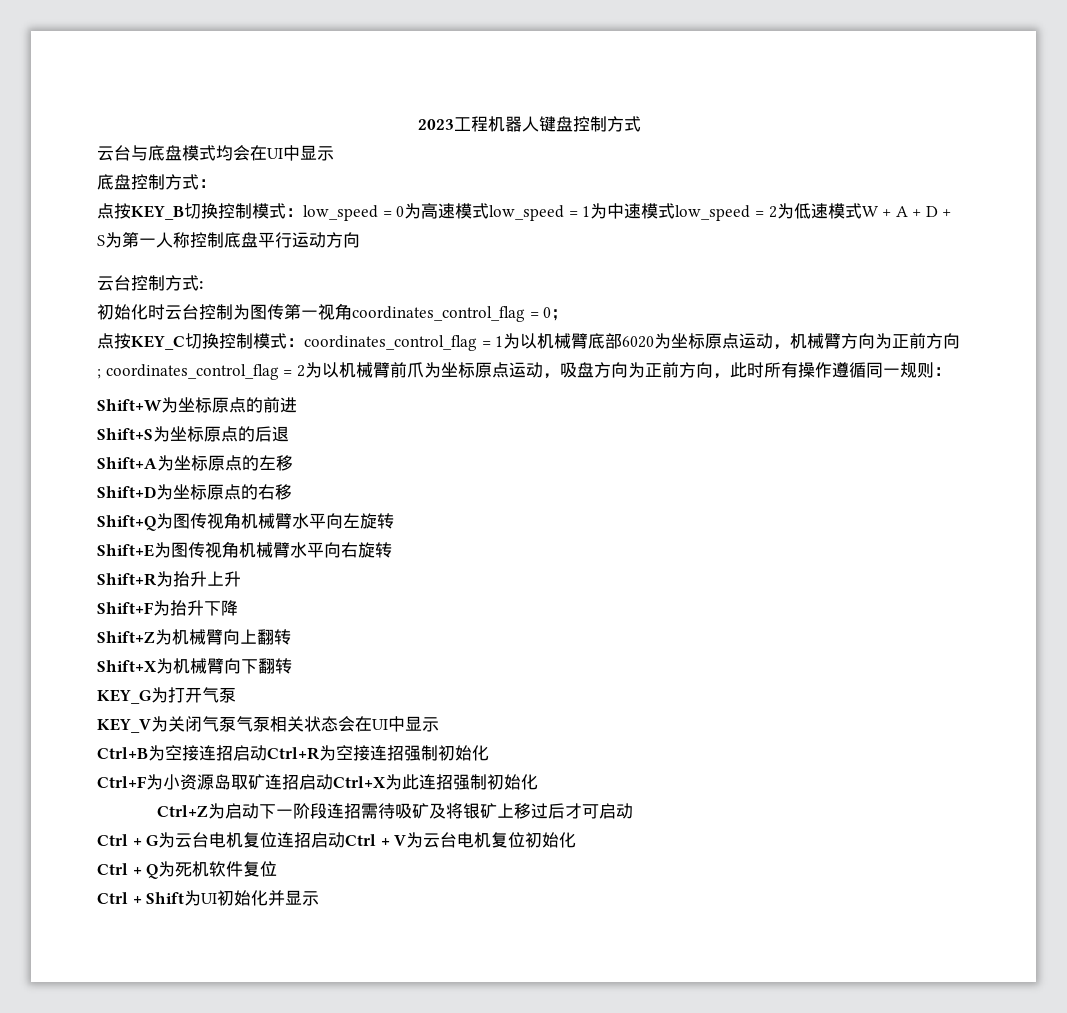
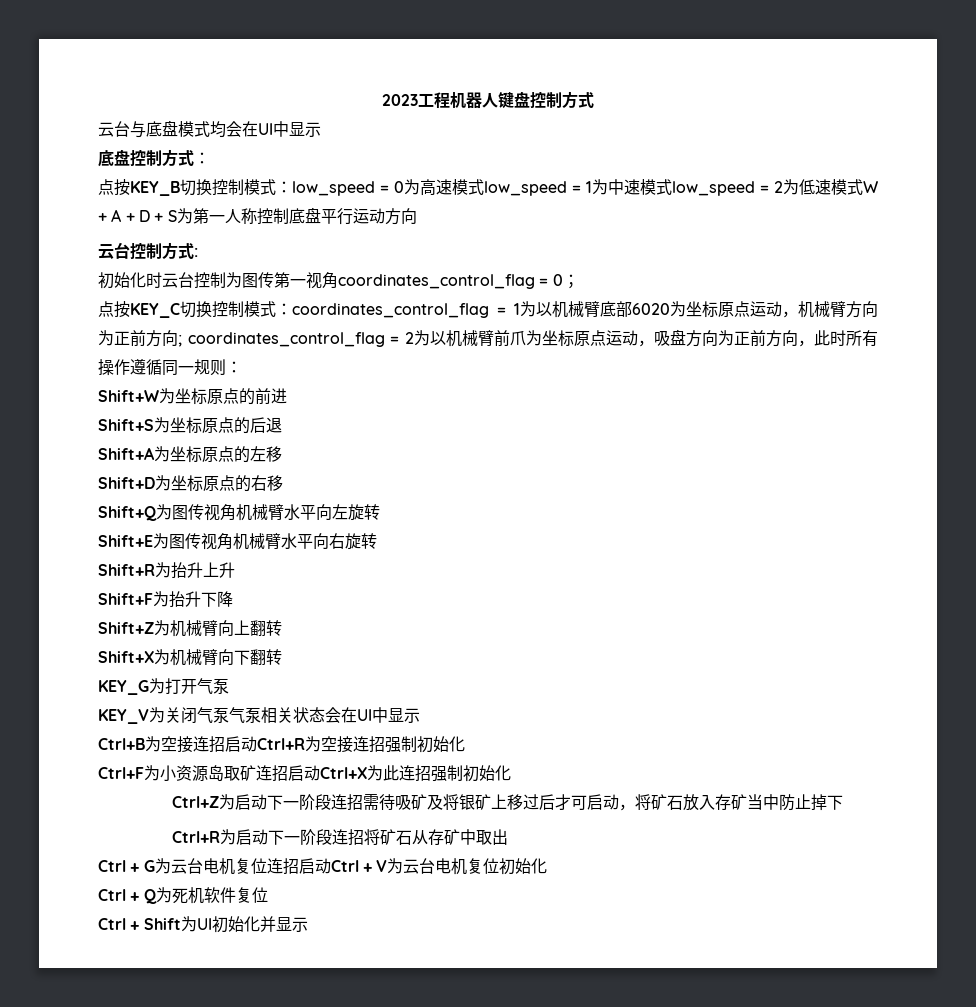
(634, 811) none -> [619,794,844,811] [172,829,509,845] ，将矿石放入存矿当中防止掉下 // Ctrl+R为启动下一阶段连招将矿石从存矿中取出

